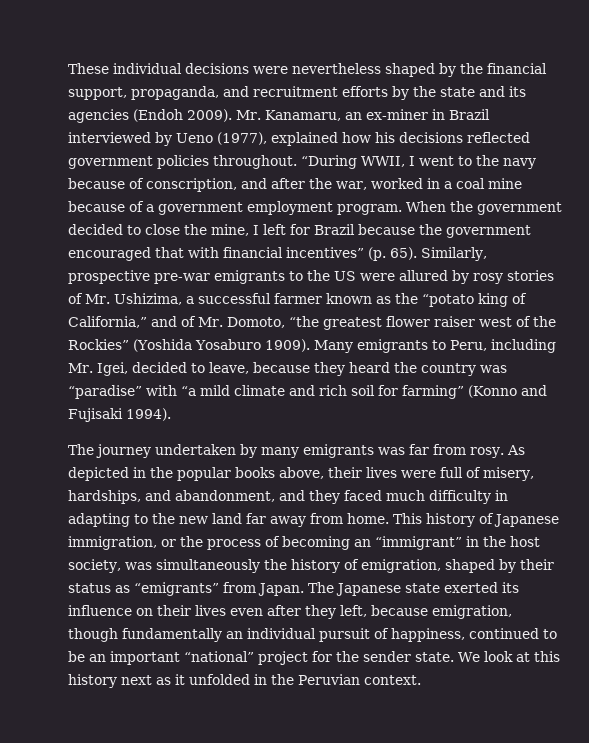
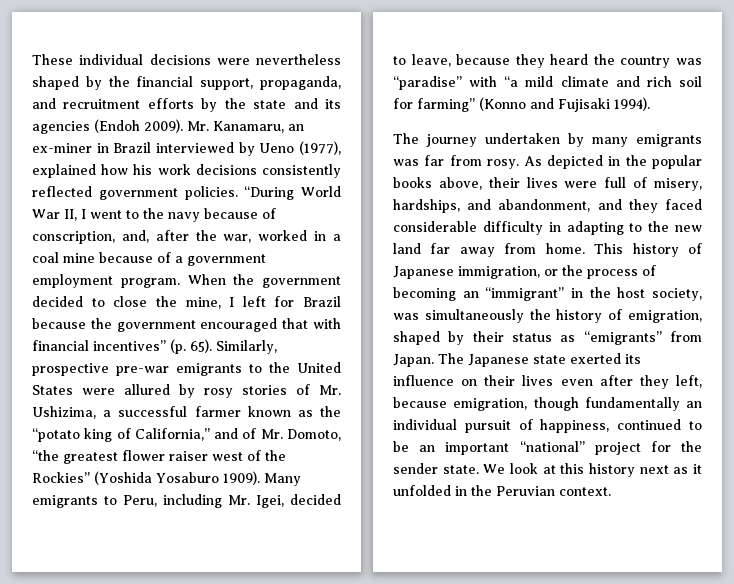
[399,132,530,143] [68,155,405,169] decisions reflected government policies throughout. “During WWII, -> [157,164,341,178] [32,186,341,200] [32,209,77,221] work decisions consistently reflected government policies. “During World War II,
[241,178,267,189] and -> [121,230,149,243] and,
[334,271,356,281] US -> [297,362,341,373] [32,385,73,395] United States
[386,490,425,501] much -> [393,221,477,232] considerable

